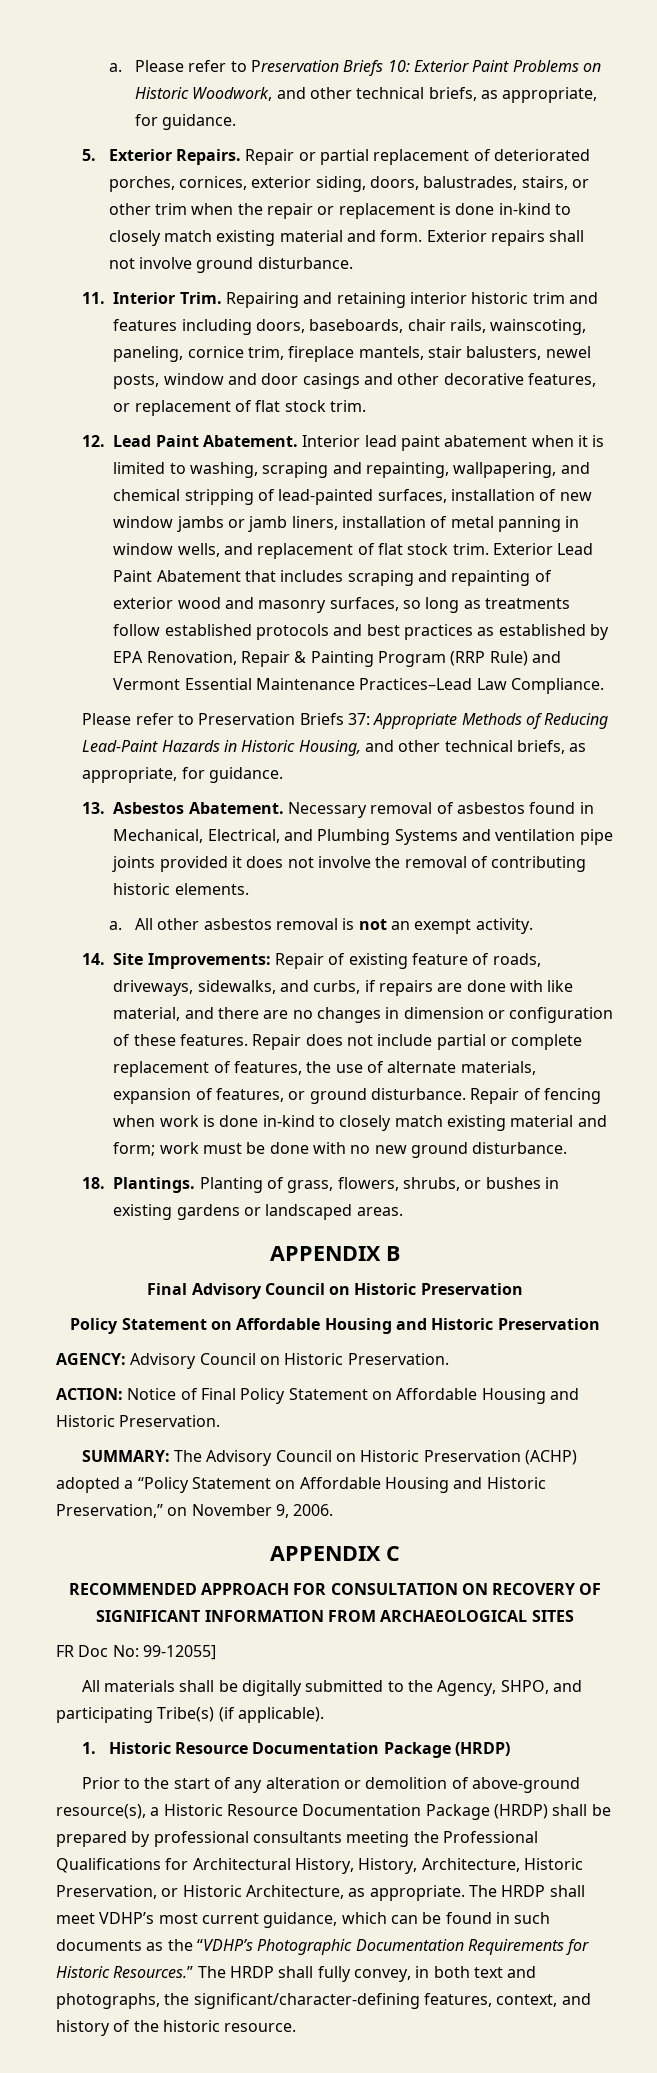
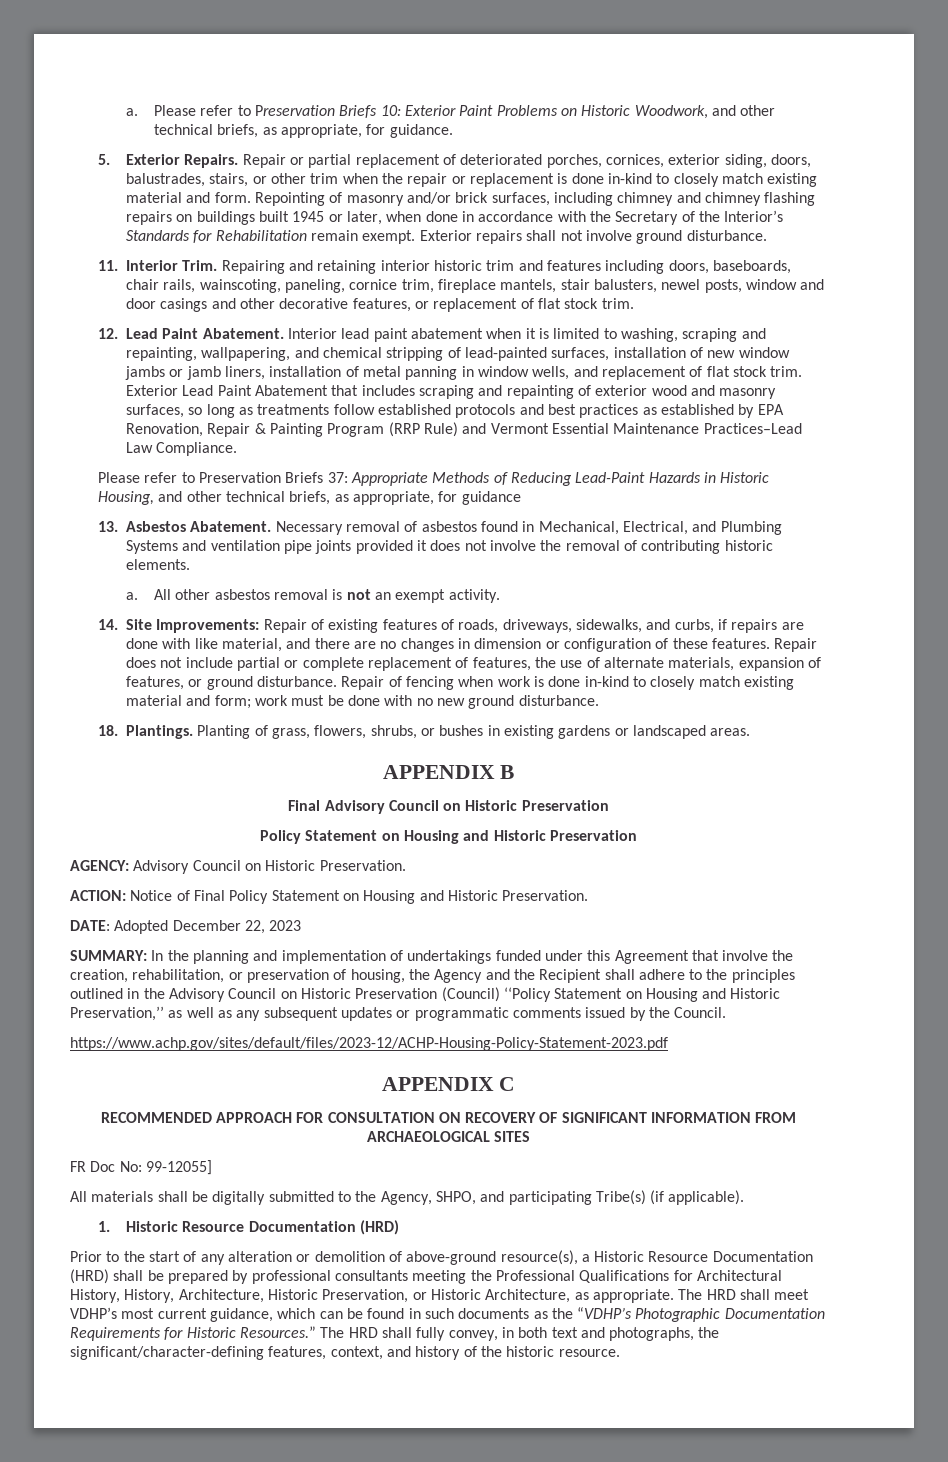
(423, 236) none -> [255,192,816,206] [126,210,784,225] [126,230,416,244] Repointing of masonry and/or brick surfaces, including chimney and chimney flashing repairs on buildings built 1945 or later, when done in accordance with the Secretary of the Interior’s Standards for Rehabilitation remain exempt.
[209,767,284,783] guidance. -> [461,491,521,505] guidance
[411,953,468,965] feature -> [382,619,437,630] features
[236,1318,321,1330] Affordable -> (400, 837) none
[396,1388,478,1400] Affordable -> (359, 897) none
[81,1450,577,1466] [56,1477,134,1493] SUMMARY: The Advisory Council on Historic Preservation (ACHP) adopted a -> [70,920,302,934] [70,950,794,964] [70,969,795,983] [70,987,500,1002] DATE: Adopted December 22, 2023 // SUMMARY: In the planning and implementation of undertakings funded under this Agreement that involve the creation, rehabilitation, or preservation of housing, the Agency and the Recipient shall adhere to the principles outlined in the Advisory Council on Historic Preservation (Council)
[299,1477,381,1489] Affordable -> (642, 995) none
[167,1504,334,1518] on November 9, 2006. -> [168,1007,727,1021] [70,1037,668,1051] as well as any subsequent updates or programmatic comments issued by the Council. // https://www.achp.gov/sites/default/files/2023-12/ACHP-Housing-Policy-Statement-2023.pdf
[383,1742,511,1758] Package (HRDP) -> [360,1220,400,1235] (HRD)
[425,1804,548,1820] Package (HRDP) -> [70,1269,109,1284] (HRD)
[501,1885,546,1897] HRDP -> [706,1289,736,1300] HRD
[229,1966,274,1978] HRDP -> [348,1327,378,1338] HRD

